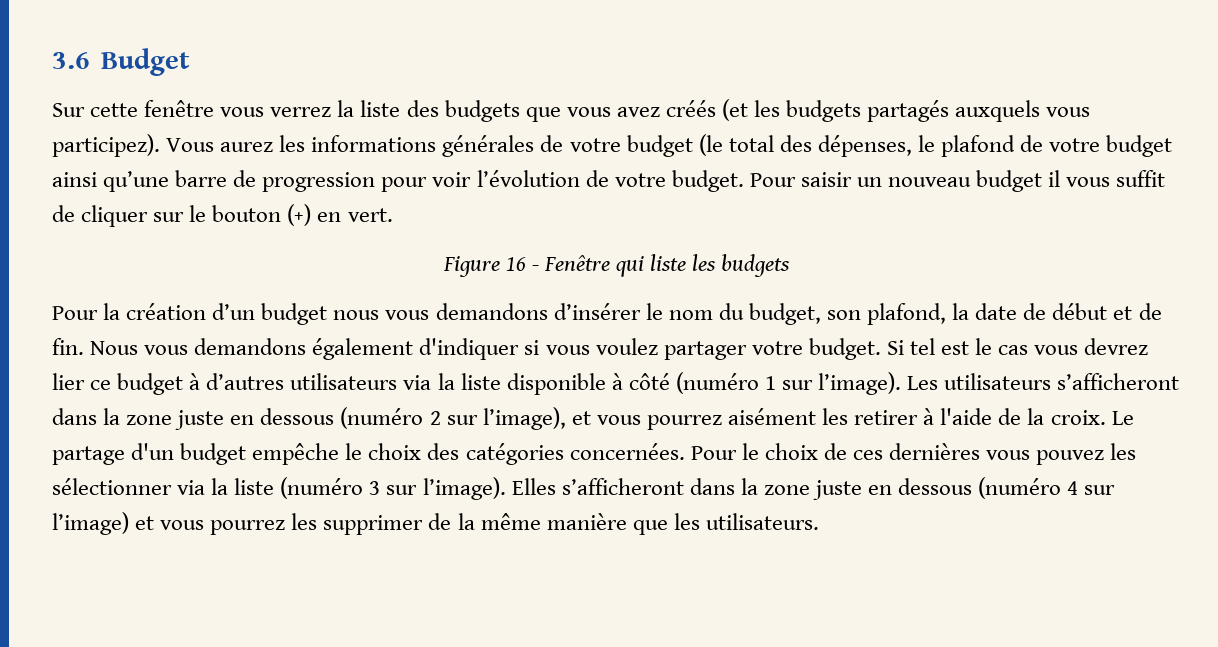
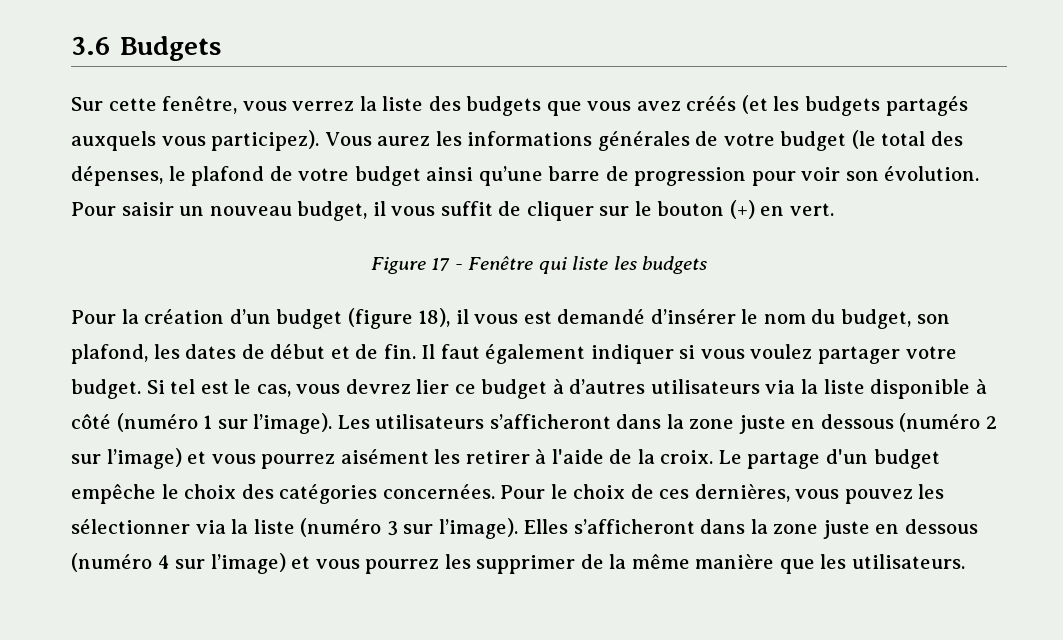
[101,48,191,76] Budget -> [120,36,222,61] Budgets
[144,100,215,117] fenêtre -> [162,96,238,114] fenêtre,
[476,170,744,192] l’évolution de votre budget. -> [845,166,980,181] son évolution.
[976,170,1043,192] budget -> [297,201,368,221] budget,
[505,257,526,271] 16 -> [431,258,451,271] 17
[333,303,548,320] nous vous demandons -> [347,308,646,329] (figure 18), il vous est demandé
[952,303,1018,320] la date -> [153,344,237,359] les dates
[90,338,520,360] Nous vous demandons également d'indiquer -> [421,344,674,364] Il faut également indiquer
[998,345,1029,355] cas -> [256,384,291,397] cas,
[482,407,566,430] l’image), -> [106,448,182,469] l’image)
[889,443,981,460] dernières -> [694,484,790,502] dernières,

